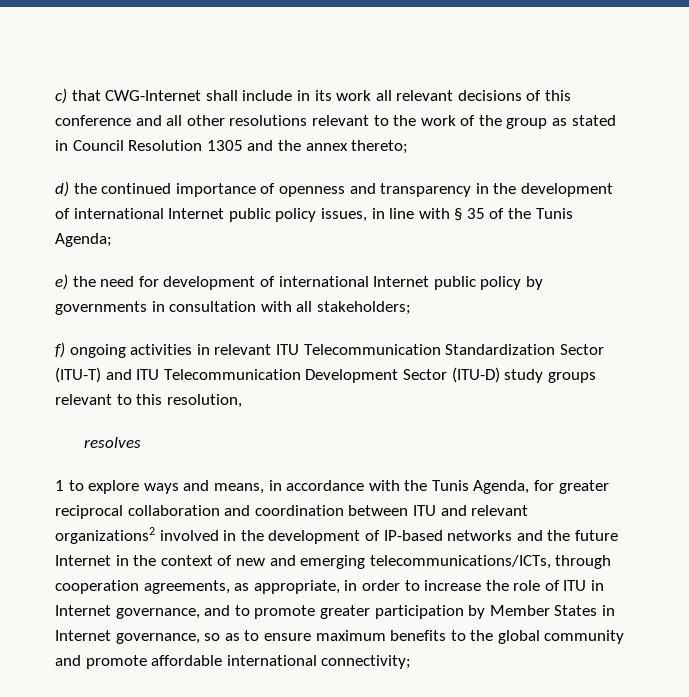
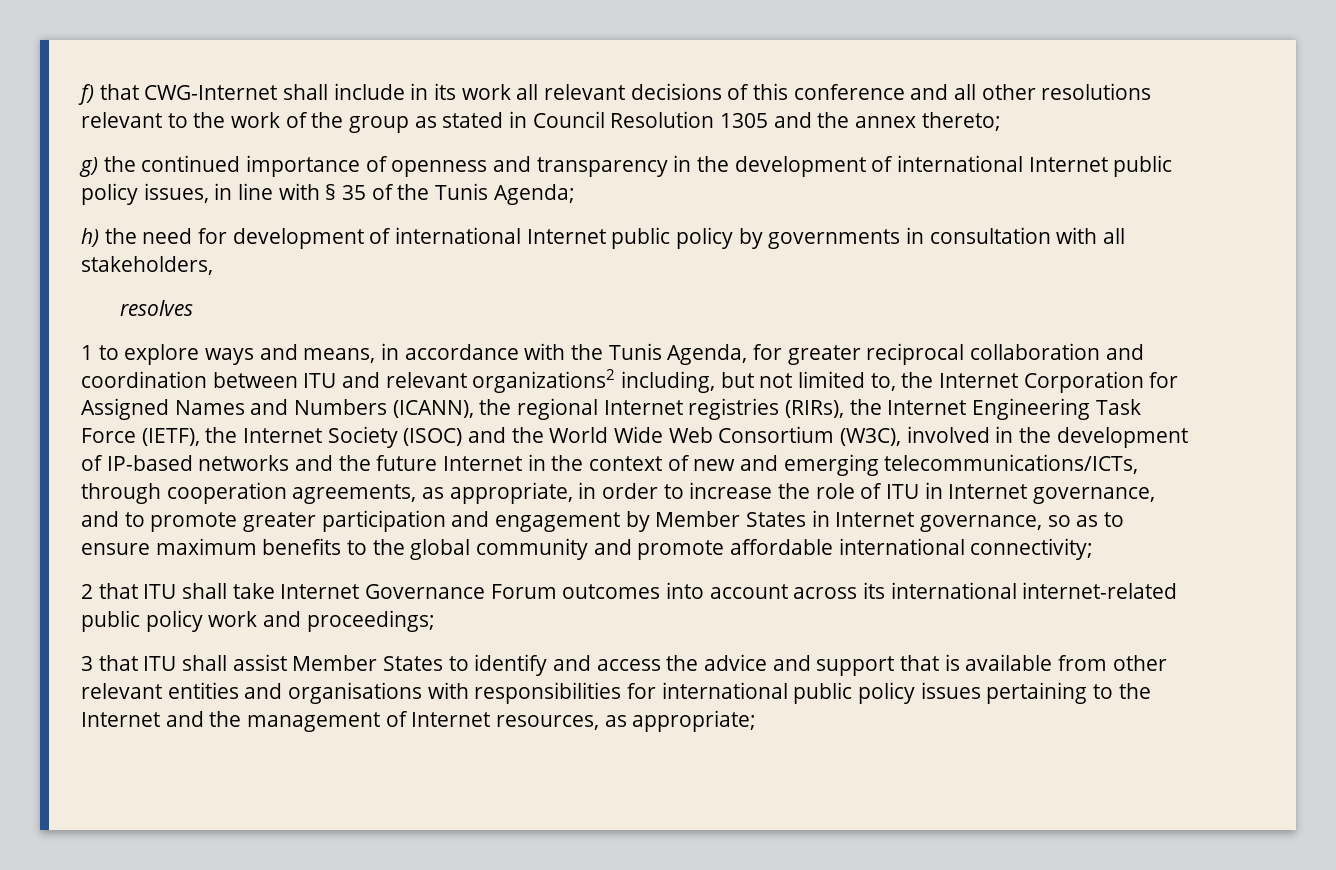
[55,88,67,104] c) -> [78,84,94,105] f)
[55,181,69,197] d) -> [79,157,98,177] g)
[55,274,68,290] e) -> [81,228,99,247] h)
[316,301,411,315] [55,342,604,358] [55,367,596,383] [55,394,242,408] stakeholders; // f) ongoing activities in relevant ITU Telecommunication Standardization Sector (ITU-T) and ITU Telecommunication Development Sector (ITU-D) study groups relevant to this resolution, -> [81,256,213,275] stakeholders,
(155, 535) none -> [621,371,1179,393] [81,398,1141,420] [81,426,902,448] including, but not limited to, the Internet Corporation for Assigned Names and Numbers (ICANN), the regional Internet registries (RIRs), the Internet Engineering Task Force (IETF), the Internet Society (ISOC) and the World Wide Web Consortium (W3C),
(464, 612) none -> [451,511,621,532] and engagement
(412, 662) none -> [81,582,1178,599] [81,610,435,632] [81,654,1167,676] [81,682,1151,704] [81,710,757,732] // 2 that ITU shall take Internet Governance Forum outcomes into account across its international internet-related public policy work and proceedings; // 3 that ITU shall assist Member States to identify and access the advice and support that is available from other relevant entities and organisations with responsibilities for international public policy issues pertaining to the Internet and the management of Internet resources, as appropriate;

